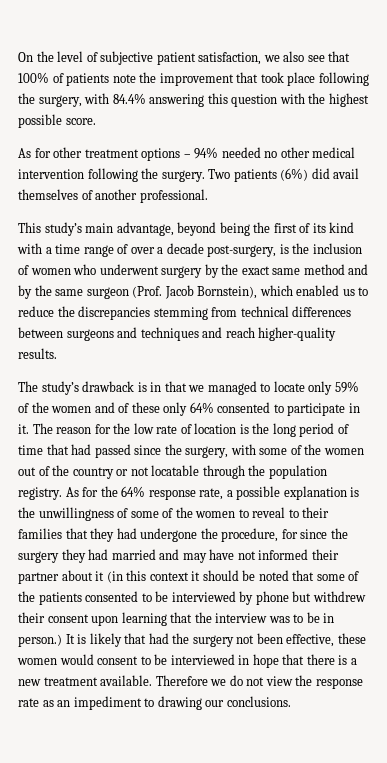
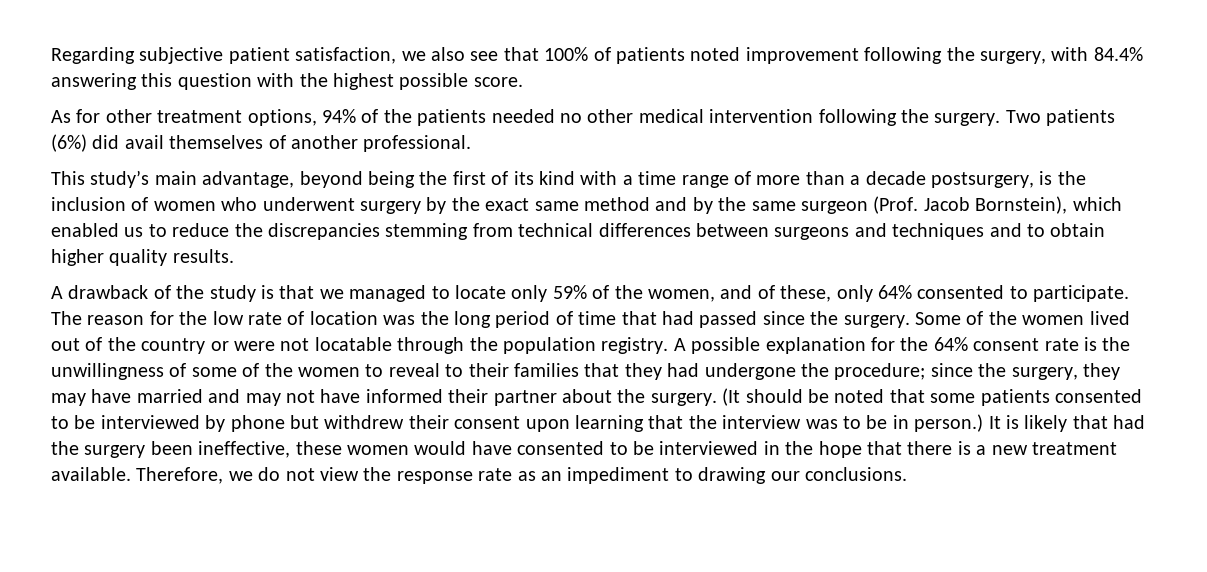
[18,51,98,62] On the level of -> [51,47,135,64] Regarding
[112,72,316,86] note the improvement that took place -> [690,47,859,64] noted improvement
[141,147,219,161] options – 94% -> [247,109,487,126] options, 94% of the patients
[130,247,155,254] over -> [756,171,845,185] more than
[207,245,277,257] post-surgery, -> [930,172,1034,188] postsurgery,
[225,327,337,341] [18,348,57,359] [18,381,162,395] reach higher-quality results. // The study’s drawback is in -> [1026,223,1106,237] [51,249,234,266] [51,285,274,302] to obtain higher quality results. // A drawback of the study is
[51,406,92,413] women -> [647,289,715,302] women,
[131,402,160,413] these -> [780,285,832,302] these,
[287,403,360,416] [18,424,29,434] participate in it. -> [1033,285,1130,302] participate.
[239,424,249,434] is -> [383,315,416,325] was
[185,444,364,458] surgery, with some of the women -> [843,311,1130,328] surgery. Some of the women lived
(129, 472) none -> [234,341,275,351] were
[65,486,347,500] As for the 64% response rate, a possible explanation -> [673,337,1079,354] A possible explanation for the 64% consent rate
[221,528,348,542] [18,549,109,563] procedure, for since the surgery they had -> [834,363,1120,380] [51,389,132,406] procedure; since the surgery, they may have
[209,549,256,560] have not -> [286,389,361,403] not have
[95,570,201,583] it (in this context it -> [617,388,741,406] the surgery. (It
[348,571,360,581] [18,591,35,602] of the -> (976, 398) none
[236,633,335,647] not been effective, -> [150,441,291,458] been ineffective,
[97,656,139,665] consent -> [471,441,605,455] have consented
(250, 660) none -> [785,441,814,455] the
[155,675,208,686] Therefore -> [136,467,224,484] Therefore,

